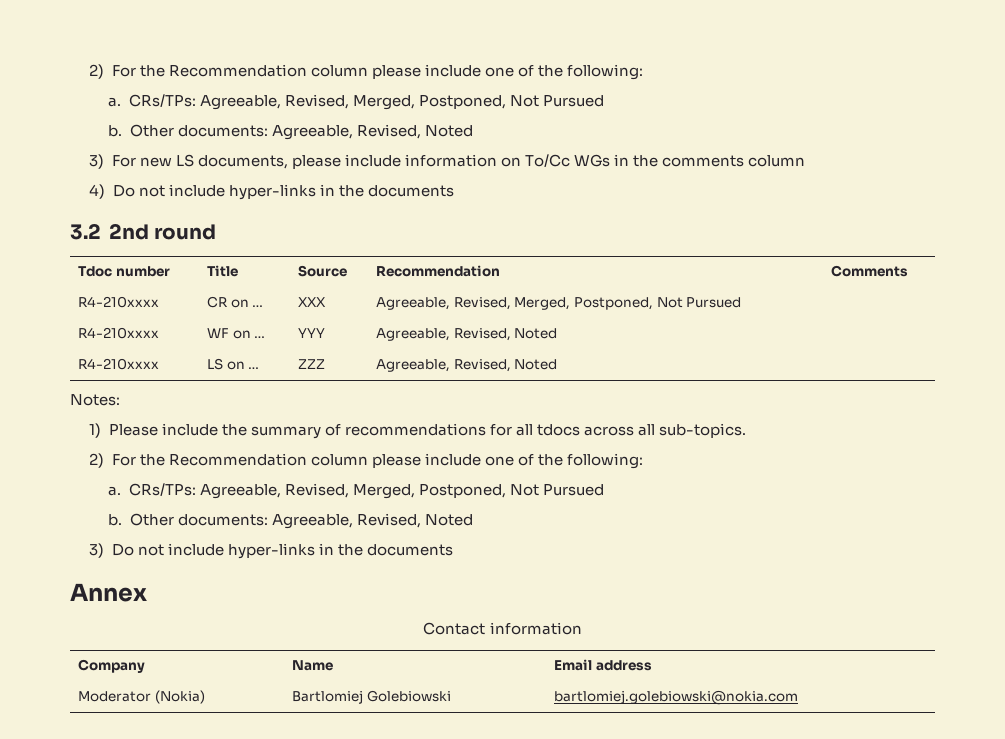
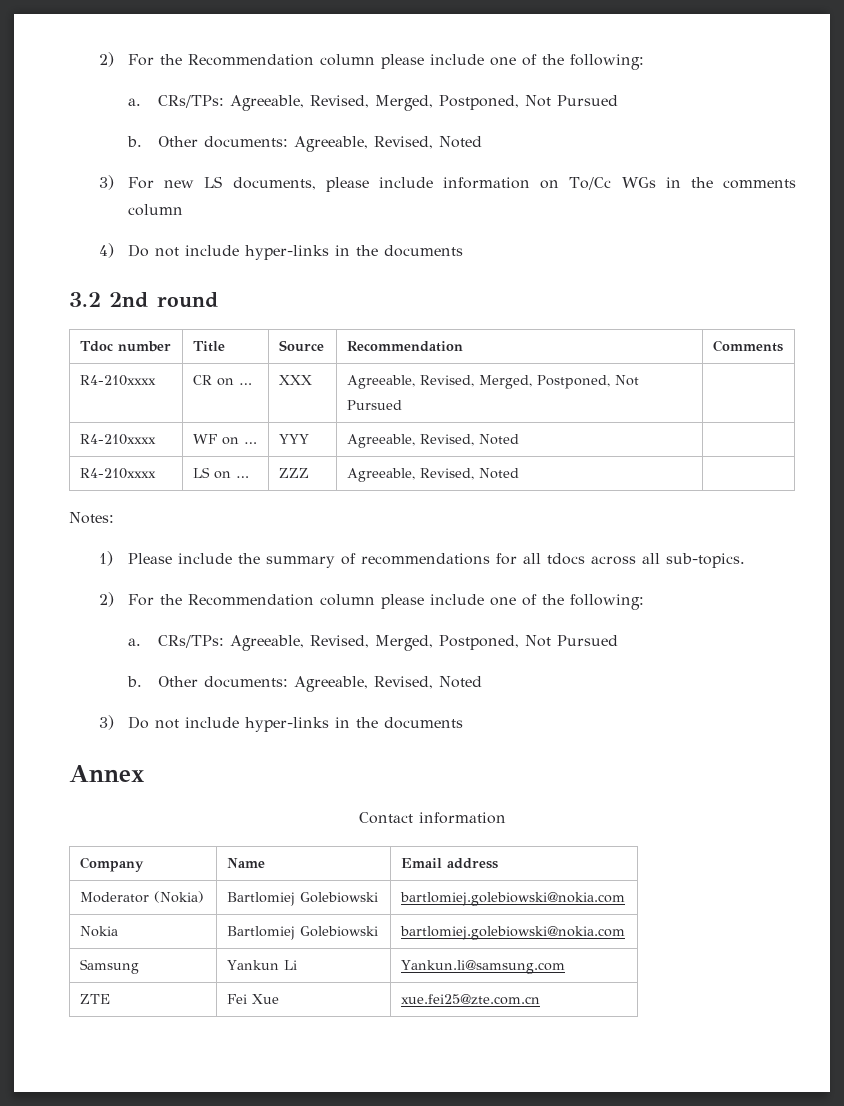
(799, 697) none -> [79,926,118,937] [226,926,378,940] [399,926,625,940] [79,959,139,974] [226,960,297,970] [400,960,565,974] [79,994,110,1004] [226,994,279,1004] [400,994,540,1005] // Nokia | Bartlomiej Golebiowski | bartlomiej.golebiowski@nokia.com // Samsung | Yankun Li | Yankun.li@samsung.com // ZTE | Fei Xue | xue.fei25@zte.com.cn

